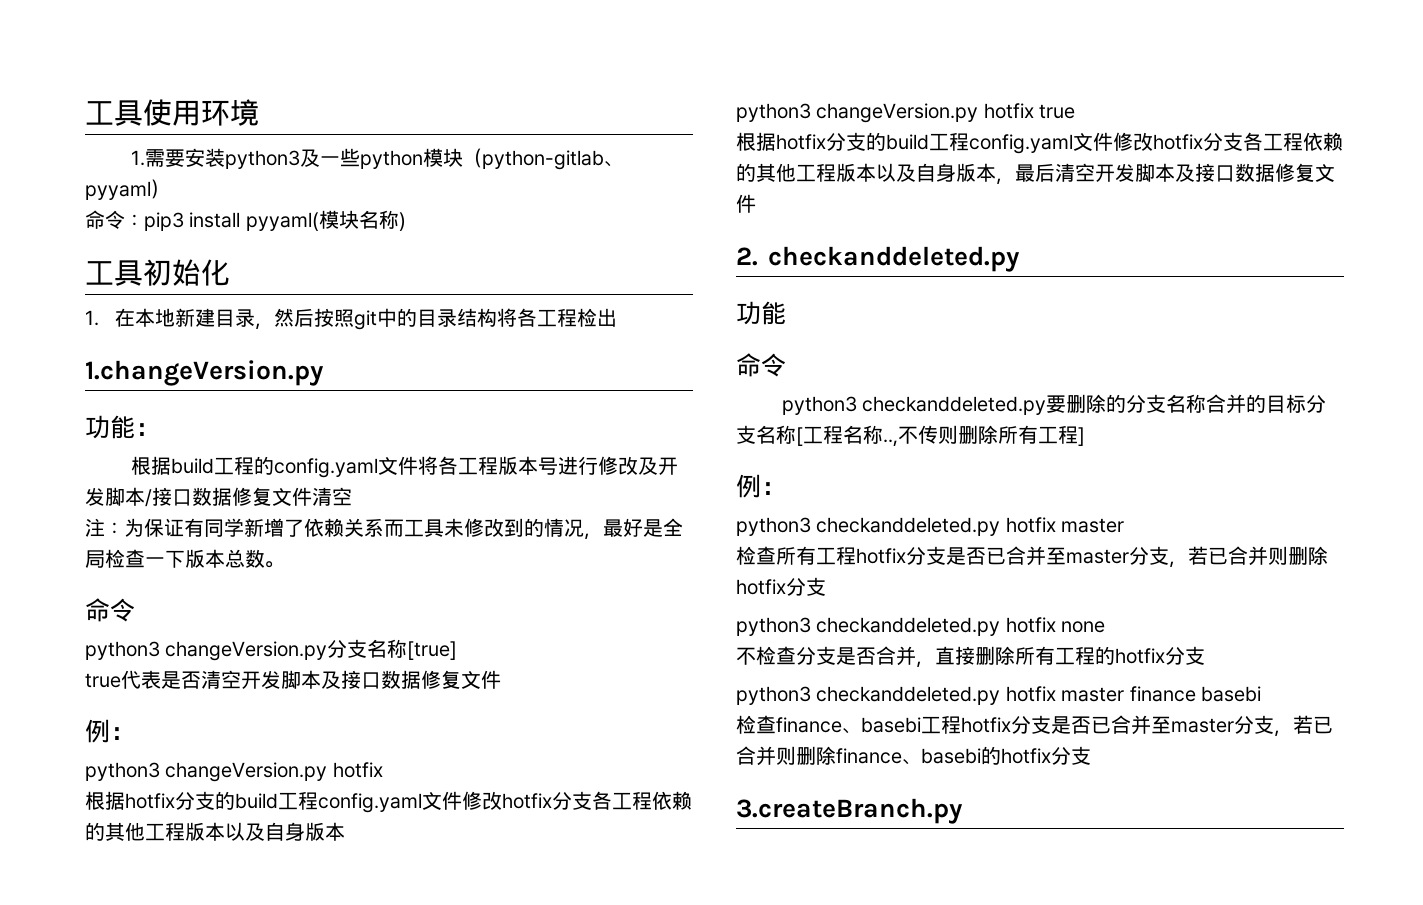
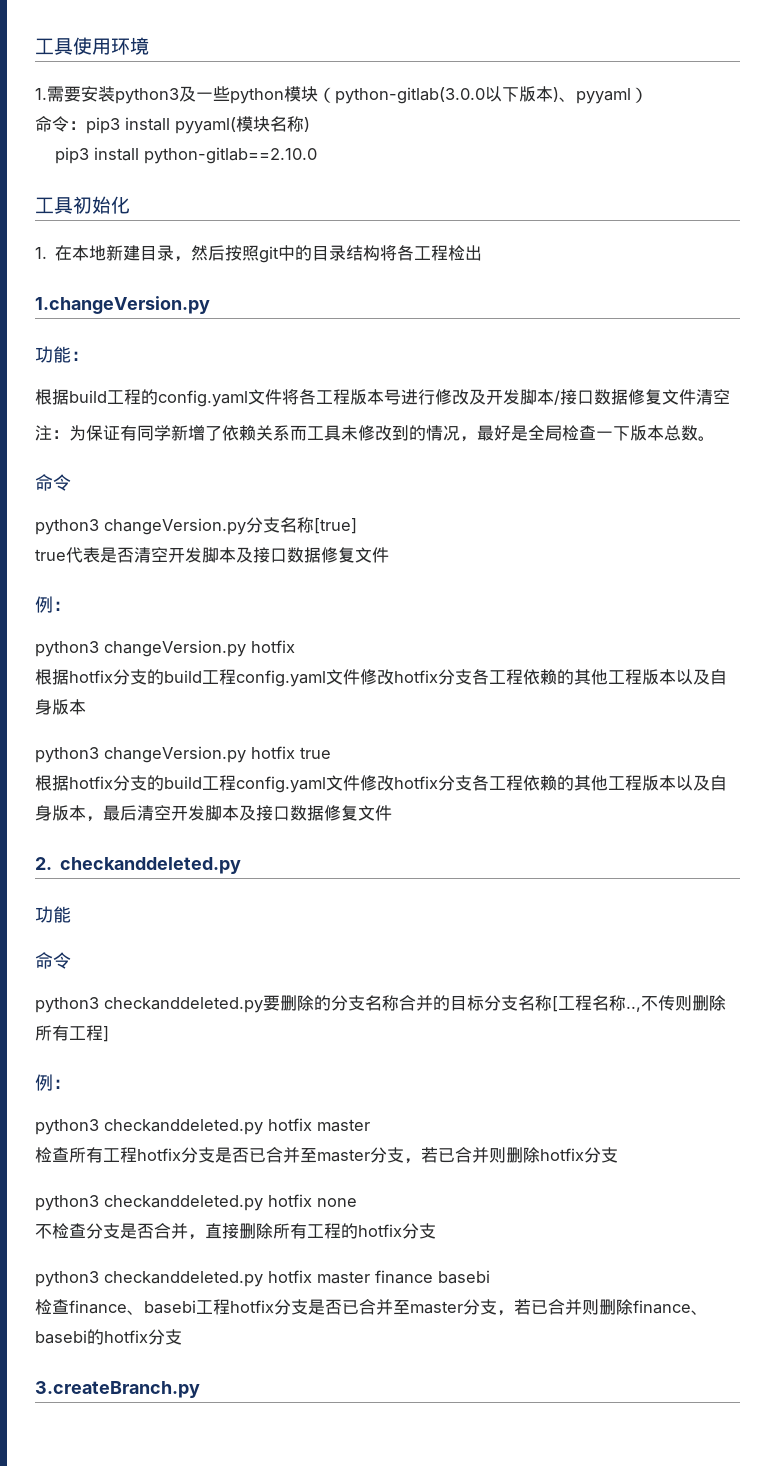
[482,150,605,170] python-gitlab -> [335,86,559,104] python-gitlab(3.0.0以下版本)
(406, 221) none -> [55,147,318,164] // pip3 install python-gitlab==2.10.0

